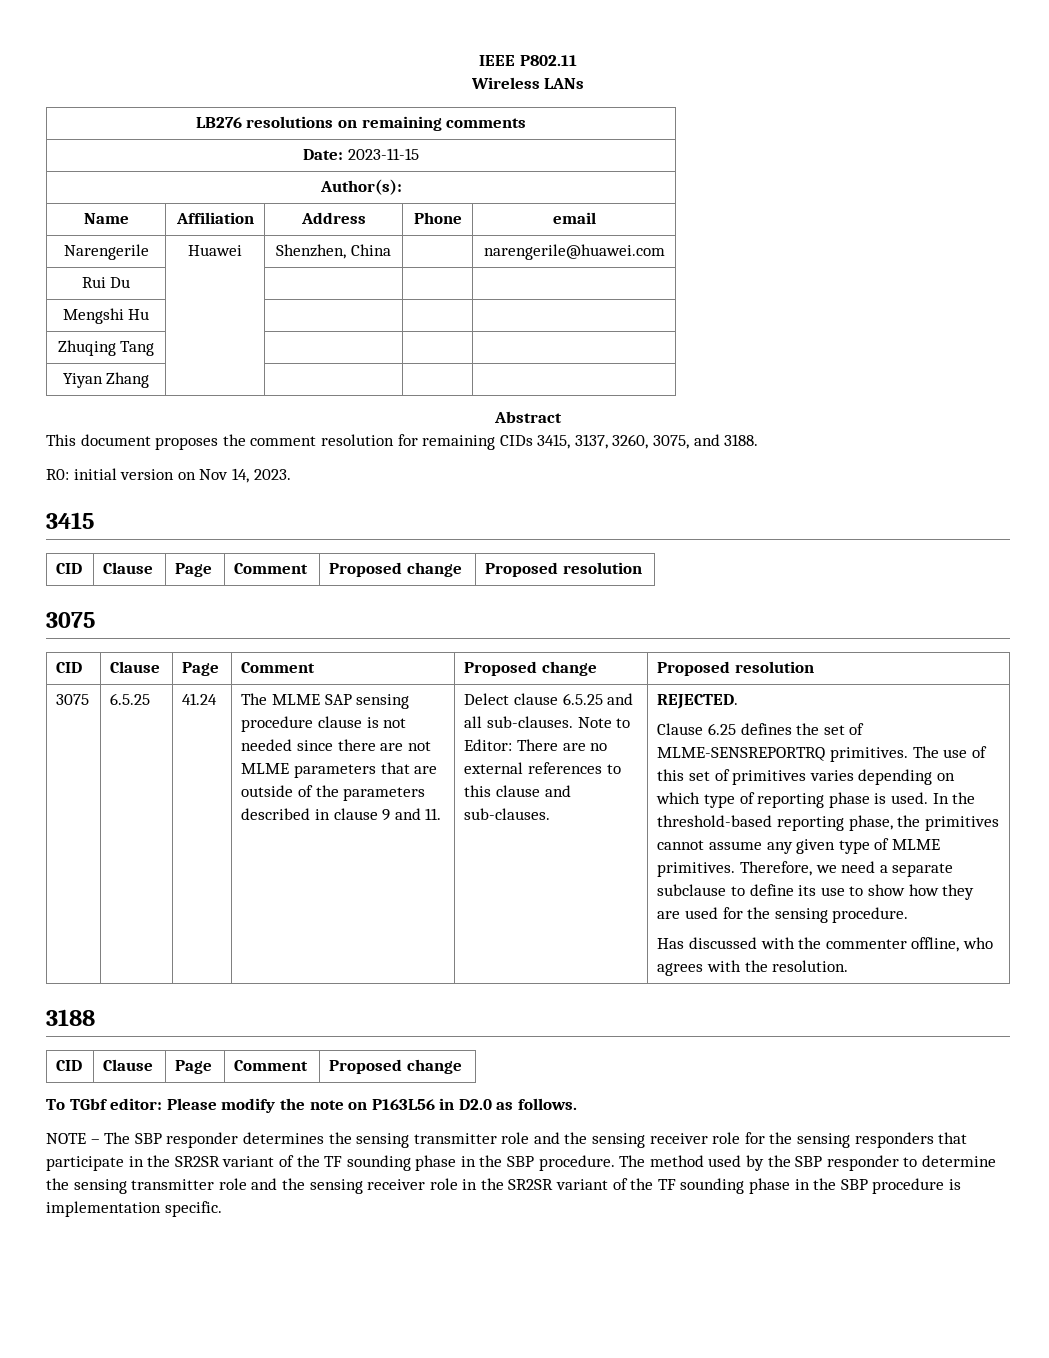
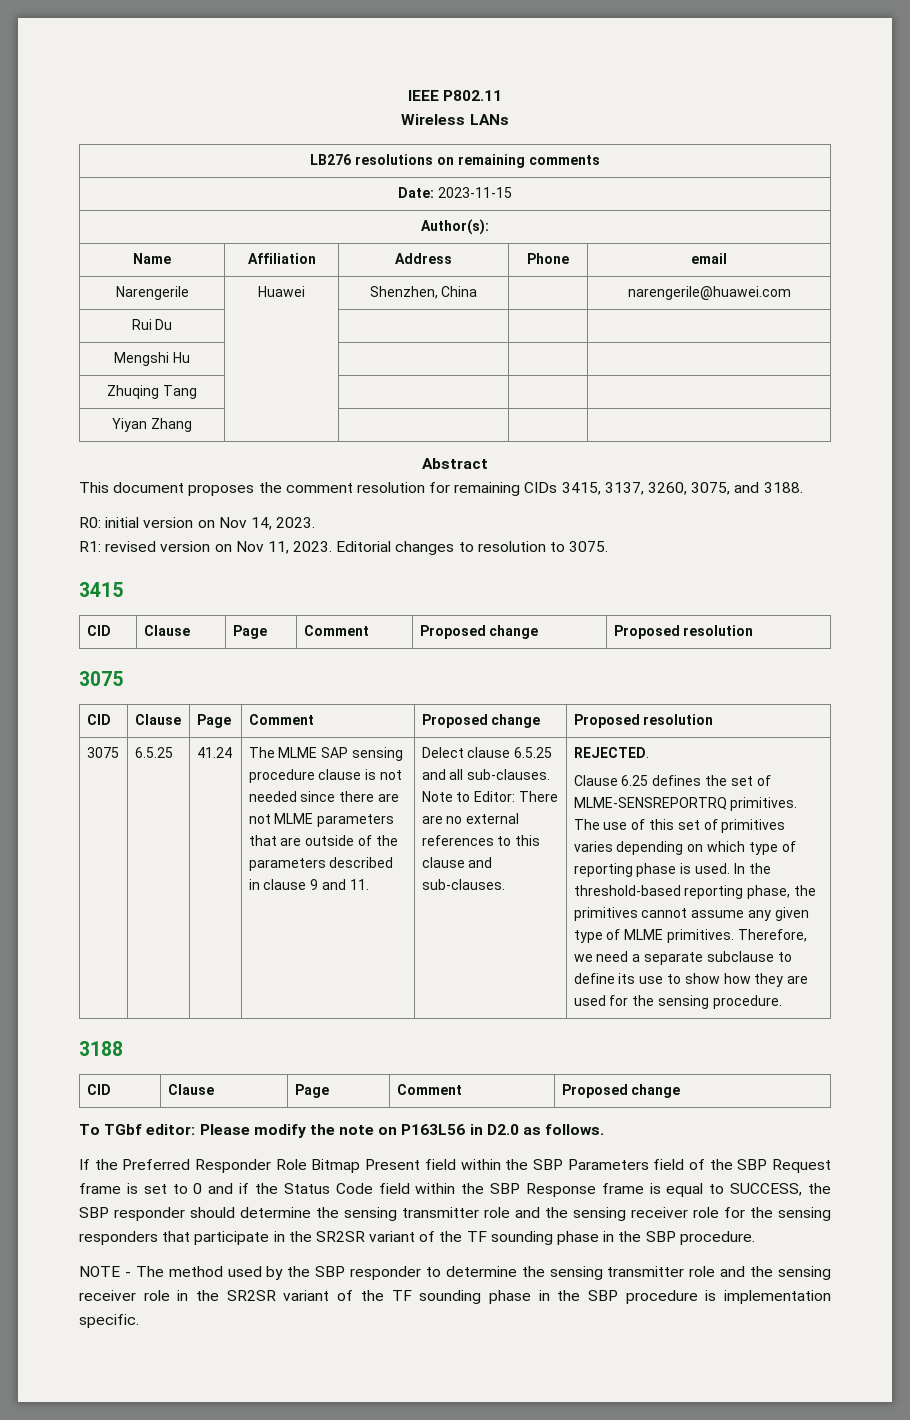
(291, 474) none -> [79,541,609,555] // R1: revised version on Nov 11, 2023. Editorial changes to resolution to 3075.
[657,937,993,952] [657,960,849,976] // Has discussed with the commenter offline, who agrees with the resolution. -> (782, 1002) none
[46,1132,324,1148] NOTE – The SBP responder determines -> [79,1159,831,1173] [79,1183,832,1197] [79,1207,311,1221] If the Preferred Responder Role Bitmap Present field within the SBP Parameters field of the SBP Request frame is set to 0 and if the Status Code field within the SBP Response frame is equal to SUCCESS, the SBP responder should determine
(615, 1163) none -> [79,1266,131,1277] // NOTE -

